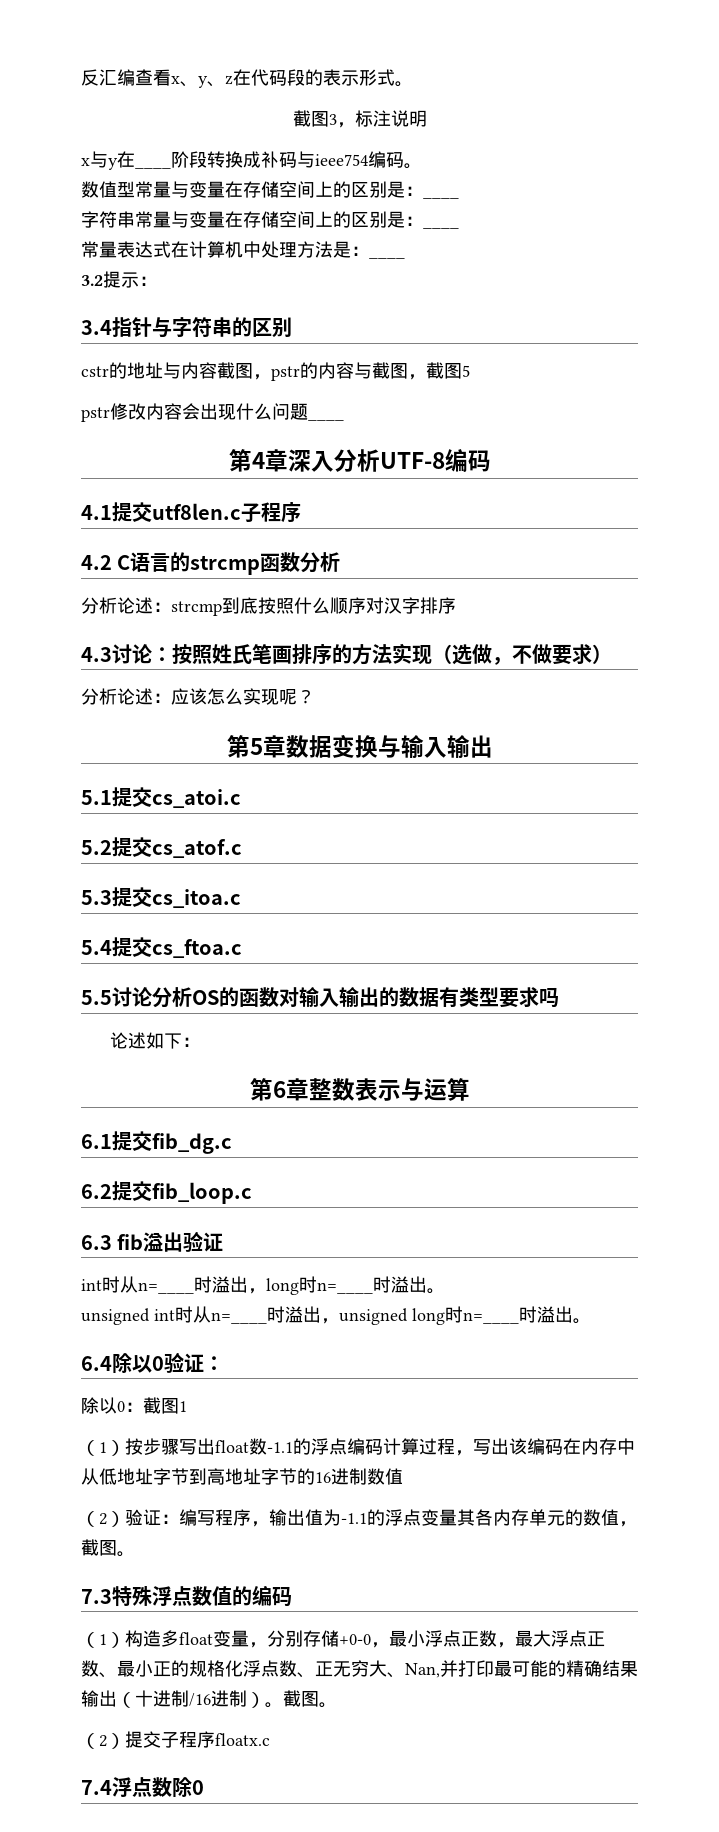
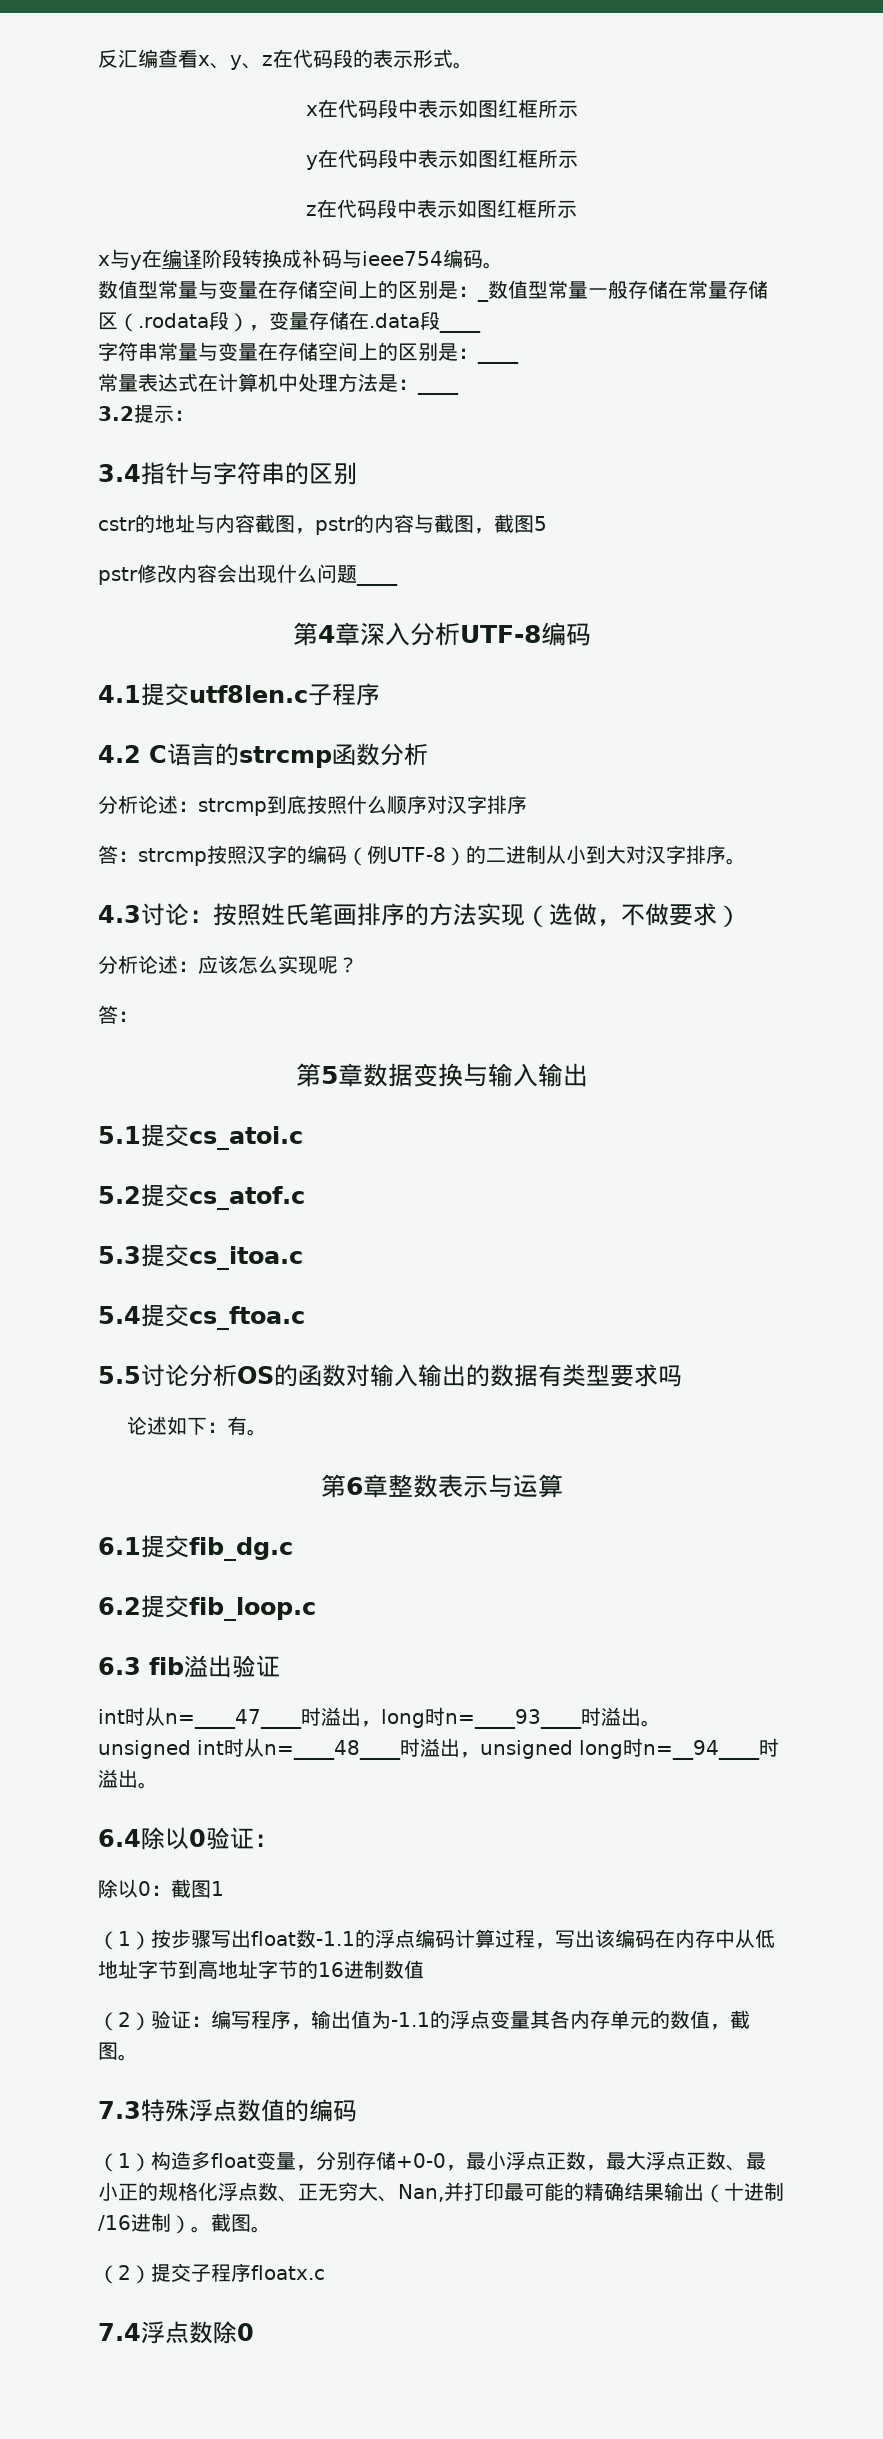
[292,110,427,128] 截图3，标注说明 -> [305,99,578,118] [305,149,578,170] [306,199,577,218] x在代码段中表示如图红框所示 // y在代码段中表示如图红框所示 // z在代码段中表示如图红框所示
[135,166,171,169] ____ -> [162,249,202,268] 编译
(423, 191) none -> [477,280,768,302] [98,311,440,332] _数值型常量一般存储在常量存储区（.rodata段），变量存储在.data段
(456, 605) none -> [98,845,746,866] // 答：strcmp按照汉字的编码（例UTF-8）的二进制从小到大对汉字排序。
(315, 696) none -> [98,1005,138,1024] // 答：
(200, 1042) none -> [227,1416,268,1436] 有。
[138,1282,194,1294] n=____ -> [165,1709,302,1729] n=____47____
[317,1282,373,1294] n=____ -> [445,1709,582,1729] n=____93____
[211,1312,267,1324] n=____ -> [264,1740,401,1760] n=____48____
[463,1312,519,1324] n=____ -> [643,1740,760,1760] n=__94____

